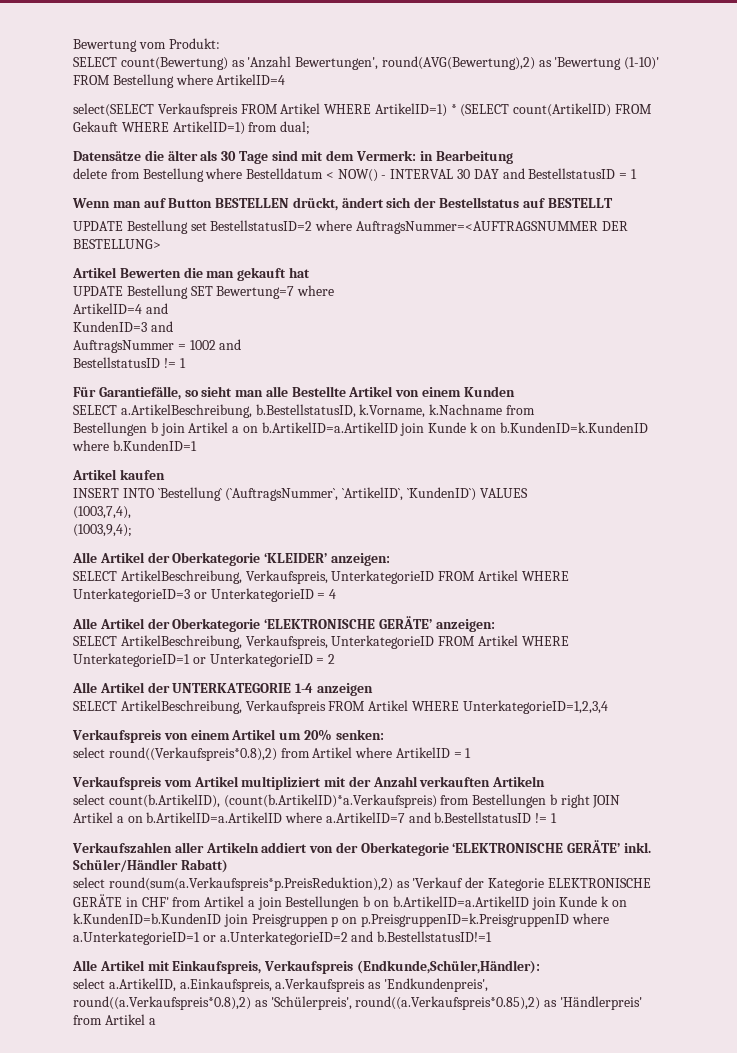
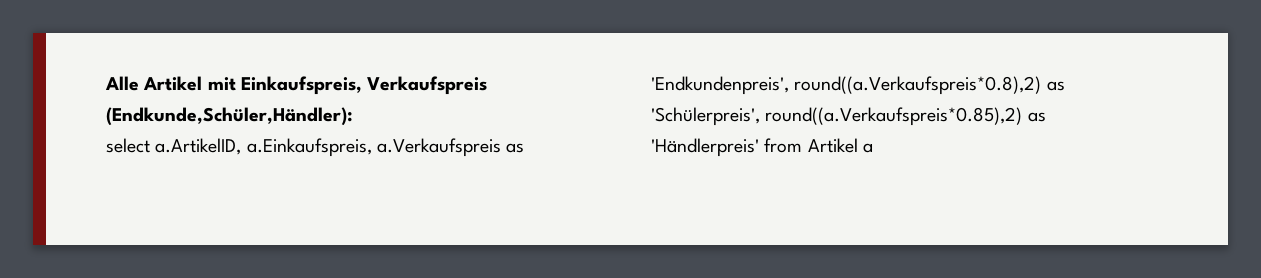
[73,38,220,52] [73,56,660,70] [73,74,286,88] [73,103,653,117] [73,121,311,135] [73,150,513,164] [73,168,637,182] [72,197,613,211] [73,220,628,234] [73,239,161,249] [72,267,310,281] [73,285,335,299] [73,303,168,314] [73,321,173,332] [73,339,242,353] [73,357,186,368] [73,386,515,400] [73,404,535,418] [73,422,648,436] [72,440,197,451] [72,469,165,480] [73,487,528,501] [73,506,131,519] [73,524,132,537] [72,552,390,566] [73,570,569,584] [73,588,337,602] [72,616,495,632] [73,635,569,649] [73,653,336,667] [72,682,373,696] [73,700,608,714] [72,729,384,743] [73,747,472,761] [72,776,546,790] [73,794,621,808] [73,812,558,823] [72,840,652,856] [73,859,228,873] [73,877,651,891] [73,894,627,910] [73,913,609,927] [73,931,493,945] Bewertung vom Produkt: // SELECT count(Bewertung) as 'Anzahl Bewertungen', round(AVG(Bewertung),2) as 'Bewertung (1-10)' FROM Bestellung where ArtikelID=4 // select(SELECT Verkaufspreis FROM Artikel WHERE ArtikelID=1) * (SELECT count(ArtikelID) FROM Gekauft WHERE ArtikelID=1) from dual; // Datensätze die älter als 30 Tage sind mit dem Vermerk: in Bearbeitung // delete from Bestellung where Bestelldatum < NOW() - INTERVAL 30 DAY and BestellstatusID = 1 // Wenn man auf Button BESTELLEN drückt, ändert sich der Bestellstatus auf BESTELLT // UPDATE Bestellung set BestellstatusID=2 where AuftragsNummer=<AUFTRAGSNUMMER DER BESTELLUNG> // Artikel Bewerten die man gekauft hat // UPDATE Bestellung SET Bewertung=7 where // ArtikelID=4 and // KundenID=3 and // AuftragsNummer = 1002 and // BestellstatusID != 1 // Für Garantiefälle, so sieht man alle Bestellte Artikel von einem Kunden // SELECT a.ArtikelBeschreibung, b.BestellstatusID, k.Vorname, k.Nachname from // Bestellungen b join Artikel a on b.ArtikelID=a.ArtikelID join Kunde k on b.KundenID=k.KundenID where b.KundenID=1 // Artikel kaufen // INSERT INTO `Bestellung` (`AuftragsNummer`, `ArtikelID`, `KundenID`) VALUES // (1003,7,4), // (1003,9,4); // Alle Artikel der Oberkategorie ‘KLEIDER’ anzeigen: // SELECT ArtikelBeschreibung, Verkaufspreis, UnterkategorieID FROM Artikel WHERE UnterkategorieID=3 or UnterkategorieID = 4 // Alle Artikel der Oberkategorie ‘ELEKTRONISCHE GERÄTE’ anzeigen: // SELECT ArtikelBeschreibung, Verkaufspreis, UnterkategorieID FROM Artikel WHERE UnterkategorieID=1 or UnterkategorieID = 2 // Alle Artikel der UNTERKATEGORIE 1-4 anzeigen // SELECT ArtikelBeschreibung, Verkaufspreis FROM Artikel WHERE UnterkategorieID=1,2,3,4 // Verkaufspreis von einem Artikel um 20% senken: // select round((Verkaufspreis*0.8),2) from Artikel where ArtikelID = 1 // Verkaufspreis vom Artikel multipliziert mit der Anzahl verkauften Artikeln // select count(b.ArtikelID), (count(b.ArtikelID)*a.Verkaufspreis) from Bestellungen b right JOIN Artikel a on b.ArtikelID=a.ArtikelID where a.ArtikelID=7 and b.BestellstatusID != 1 // Verkaufszahlen aller Artikeln addiert von der Oberkategorie ‘ELEKTRONISCHE GERÄTE’ inkl. Schüler/Händler Rabatt) // select round(sum(a.Verkaufspreis*p.PreisReduktion),2) as 'Verkauf der Kategorie ELEKTRONISCHE GERÄTE in CHF' from Artikel a join Bestellungen b on b.ArtikelID=a.ArtikelID join Kunde k on k.KundenID=b.KundenID join Preisgruppen p on p.PreisgruppenID=k.PreisgruppenID where a.UnterkategorieID=1 or a.UnterkategorieID=2 and b.BestellstatusID!=1 // -> (105, 83) none

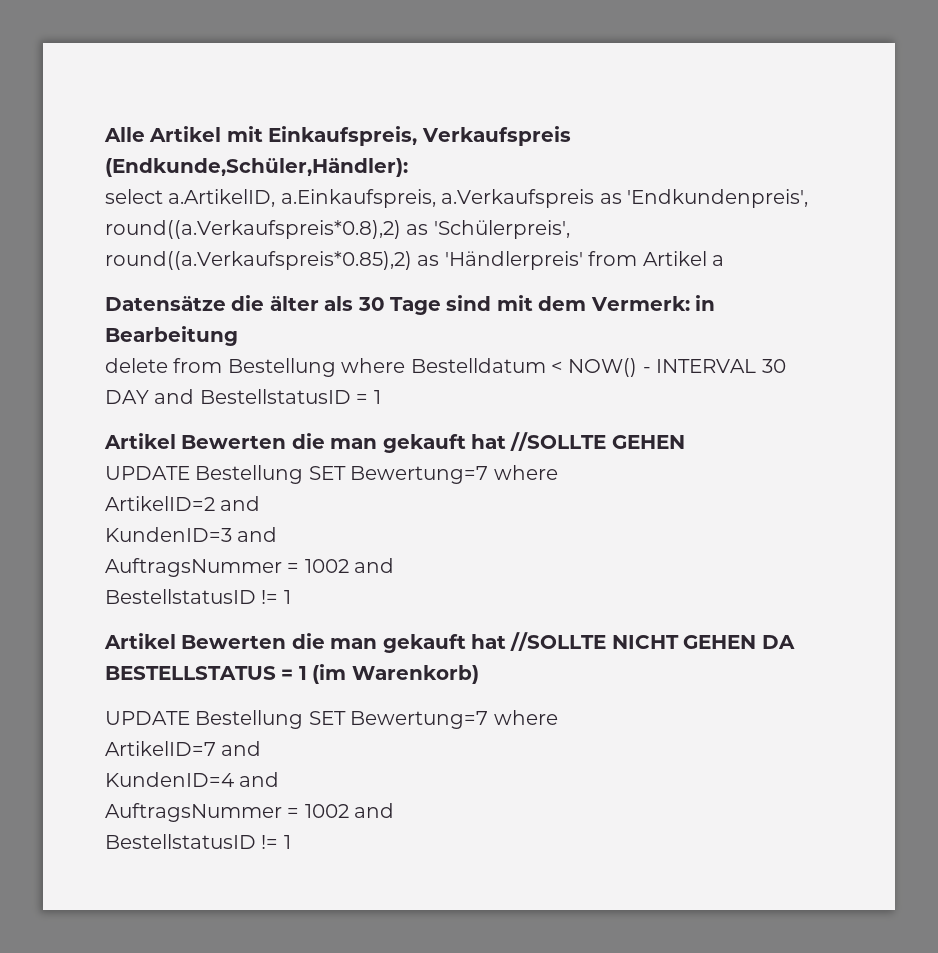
(873, 148) none -> [105,295,715,315] [105,326,238,346] [105,358,786,377] [105,389,381,404] [104,432,685,453] [105,465,558,484] [105,496,261,511] [105,527,278,542] [105,558,395,577] [105,589,291,604] [104,632,795,653] [105,664,479,684] [105,710,558,729] [105,741,262,756] [105,772,280,787] [105,803,395,822] [105,834,291,849] // Datensätze die älter als 30 Tage sind mit dem Vermerk: in Bearbeitung // delete from Bestellung where Bestelldatum < NOW() - INTERVAL 30 DAY and BestellstatusID = 1 // Artikel Bewerten die man gekauft hat //SOLLTE GEHEN // UPDATE Bestellung SET Bewertung=7 where // ArtikelID=2 and // KundenID=3 and // AuftragsNummer = 1002 and // BestellstatusID != 1 // Artikel Bewerten die man gekauft hat //SOLLTE NICHT GEHEN DA BESTELLSTATUS = 1 (im Warenkorb) // UPDATE Bestellung SET Bewertung=7 where // ArtikelID=7 and // KundenID=4 and // AuftragsNummer = 1002 and // BestellstatusID != 1

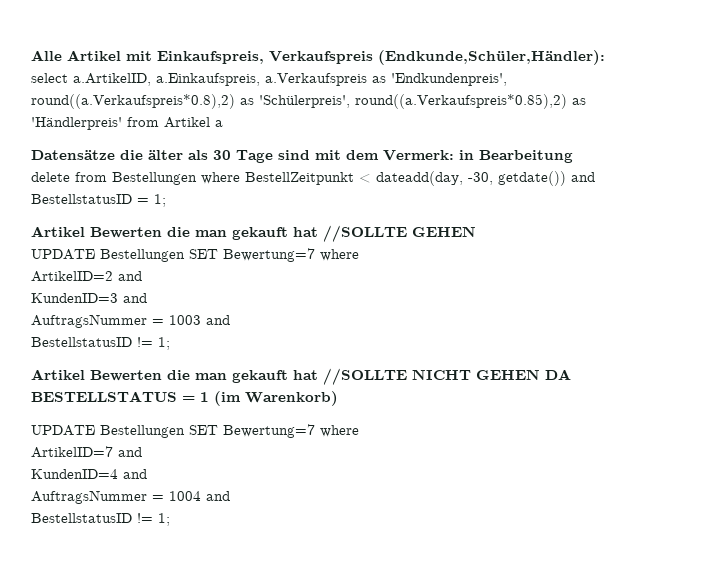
[227,358,786,377] [105,390,149,404] Bestellung where Bestelldatum < NOW() - INTERVAL 30 DAY -> [112,171,566,186] Bestellungen where BestellZeitpunkt < dateadd(day, -30, getdate())
[373,390,381,404] 1 -> [154,194,166,207] 1;
[195,465,304,484] Bestellung -> [100,249,185,262] Bestellungen
[304,558,395,573] [105,589,291,604] 1002 and // BestellstatusID != 1 -> [169,315,230,325] [31,337,170,350] 1003 and // BestellstatusID != 1;
[195,710,304,729] Bestellung -> [100,425,185,438] Bestellungen
[304,803,395,818] [105,834,291,849] 1002 and // BestellstatusID != 1 -> [169,491,230,501] [31,513,170,526] 1004 and // BestellstatusID != 1;

